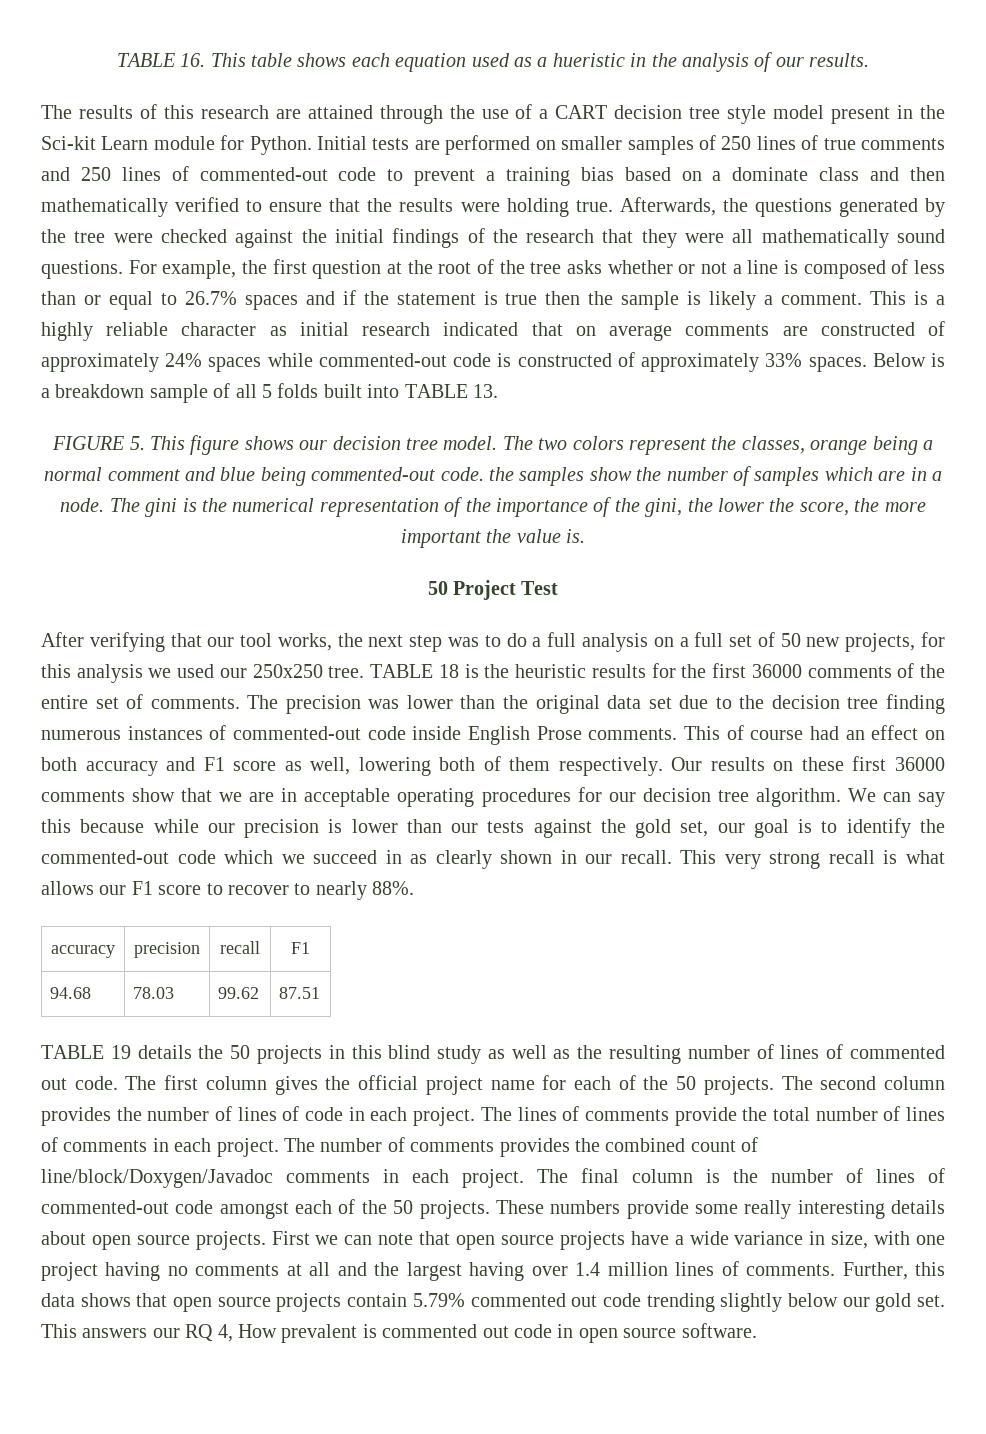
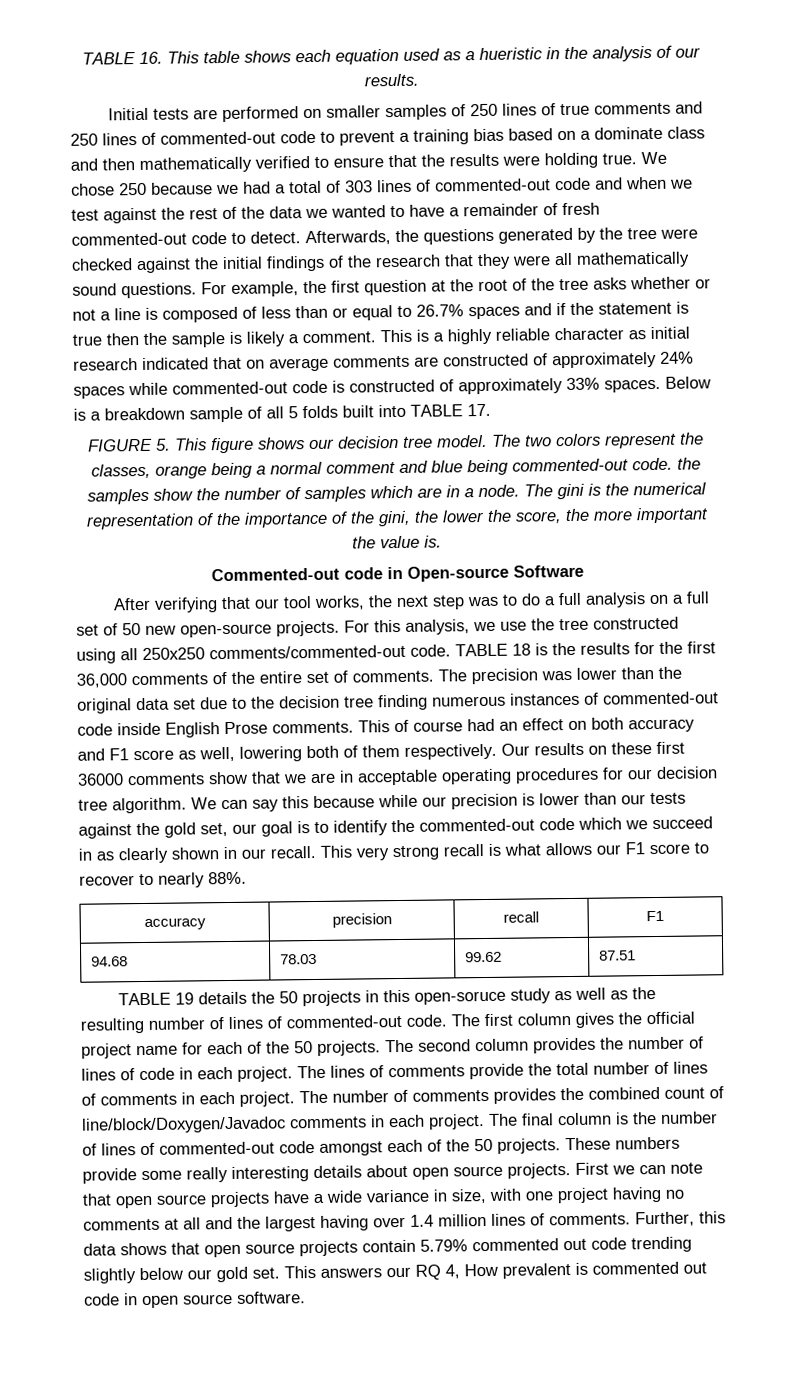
[41,104,945,124] [41,135,312,155] The results of this research are attained through the use of a CART decision tree style model present in the Sci-kit Learn module for Python. -> (419, 80) none
(613, 206) none -> [641,151,667,165] [71,176,693,196] [71,202,600,224] [71,231,301,246] We chose 250 because we had a total of 303 lines of commented-out code and when we test against the rest of the data we wanted to have a remainder of fresh commented-out code to detect.
[472,384,498,398] 13. -> [467,403,491,417] 17.
[427,580,559,600] 50 Project Test -> [210,564,584,582] Commented-out code in Open-source Software
[845,632,945,652] [41,664,365,683] projects, for this analysis we used our 250x250 tree. -> [180,616,679,638] [76,644,451,664] open-source projects. For this analysis, we use the tree constructed using all 250x250 comments/commented-out code.
[515,664,587,678] heuristic -> (576, 649) none
[751,664,802,678] 36000 -> [76,673,127,688] 36,000
[388,1045,431,1059] blind -> [414,990,507,1005] open-soruce
[849,1045,945,1059] [41,1078,67,1090] commented out -> [286,1014,402,1029] commented-out

